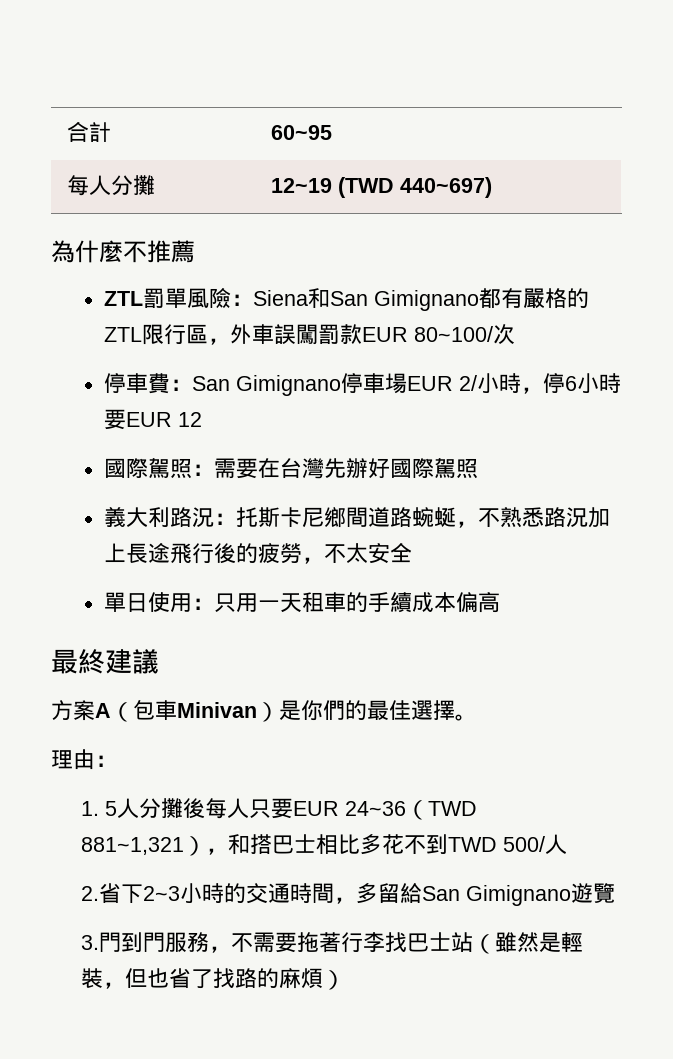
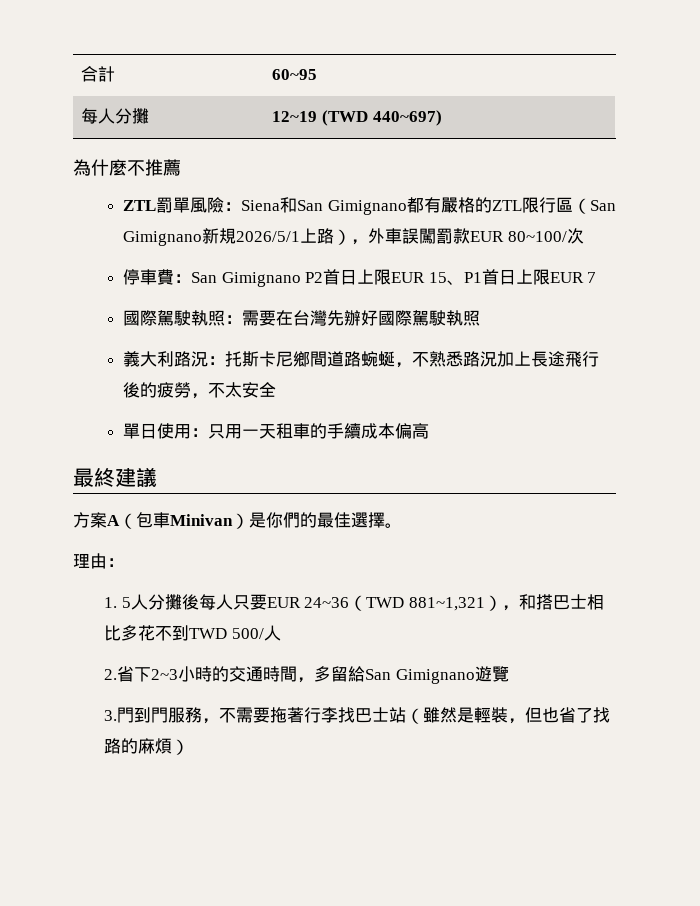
(209, 334) none -> [572,198,616,214] [123,228,352,246] （San Gimignano新規2026/5/1上路）
[341,373,622,394] [104,409,203,430] [104,458,171,478] 停車場EUR 2/小時，停6小時要EUR 12 // 國際駕 -> [305,269,597,285] [123,310,209,326] P2首日上限EUR 15、P1首日上限EUR 7 // 國際駕駛執
(457, 468) none -> [429,310,464,326] 駛執

